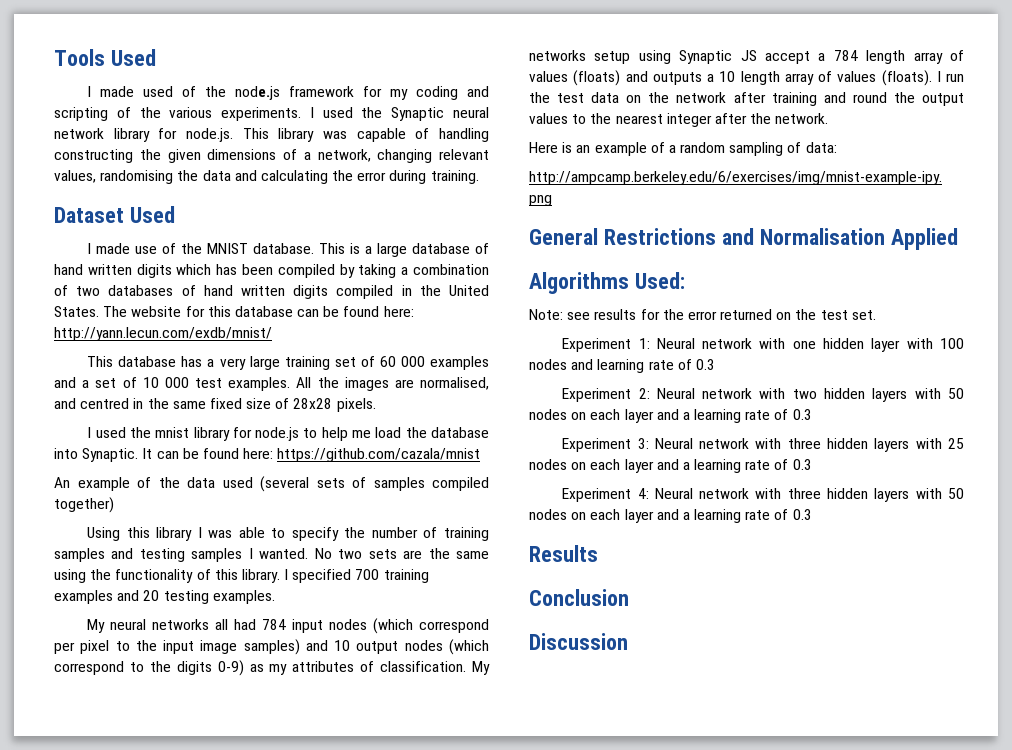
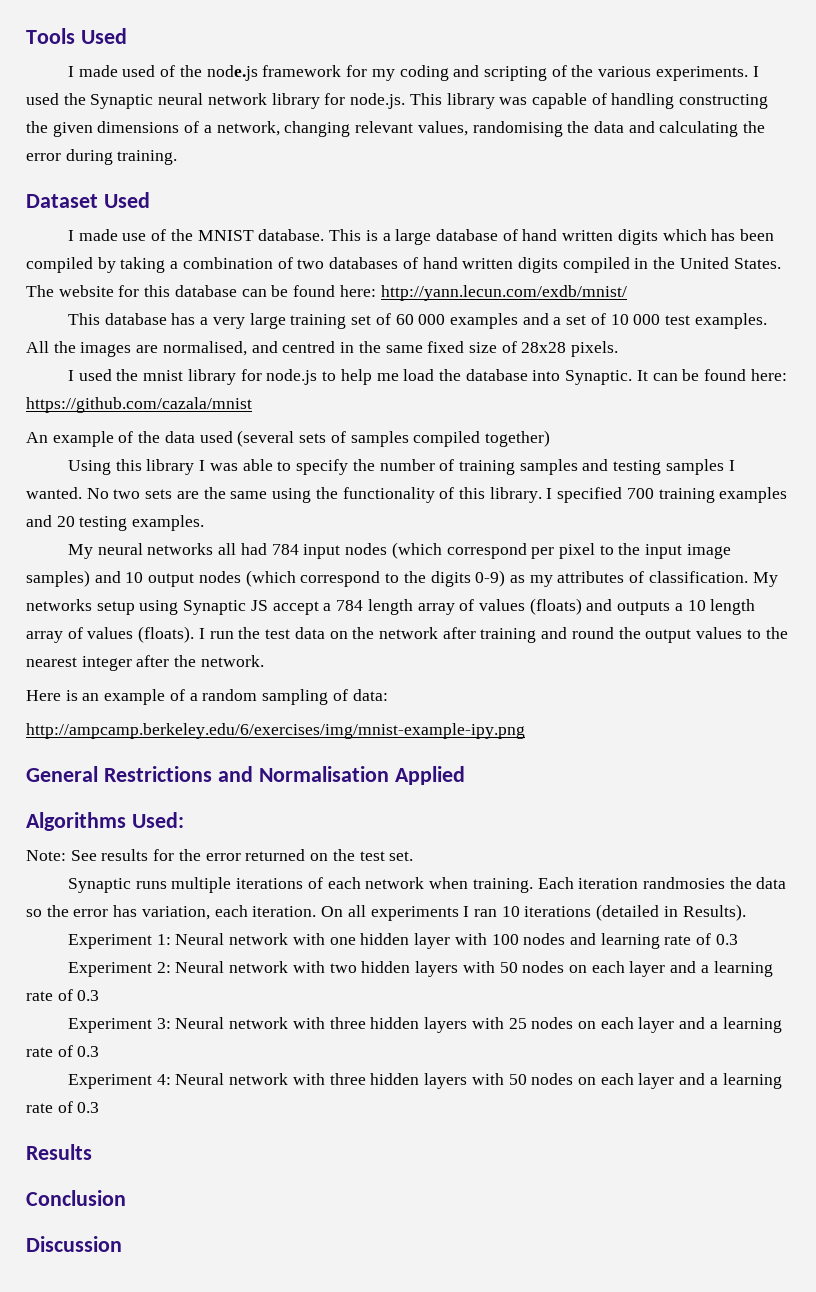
[567,312,591,320] see -> [70,850,97,861] See
(876, 315) none -> [67,877,787,893] [26,904,746,921] // Synaptic runs multiple iterations of each network when training. Each iteration randmosies the data so the error has variation, each iteration. On all experiments I ran 10 iterations (detailed in Results).

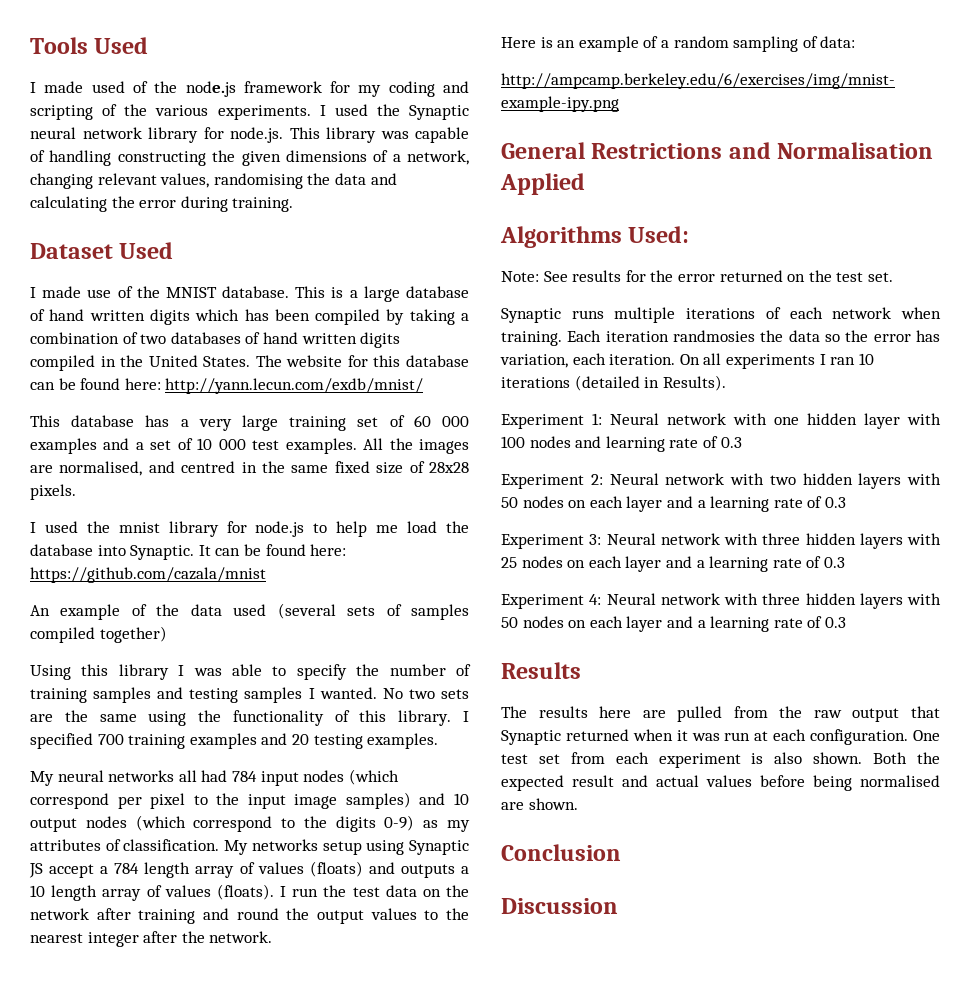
(92, 1152) none -> [501,706,940,722] [501,729,940,745] [501,752,941,768] [501,775,940,791] [501,798,578,810] // The results here are pulled from the raw output that Synaptic returned when it was run at each configuration. One test set from each experiment is also shown. Both the expected result and actual values before being normalised are shown.

